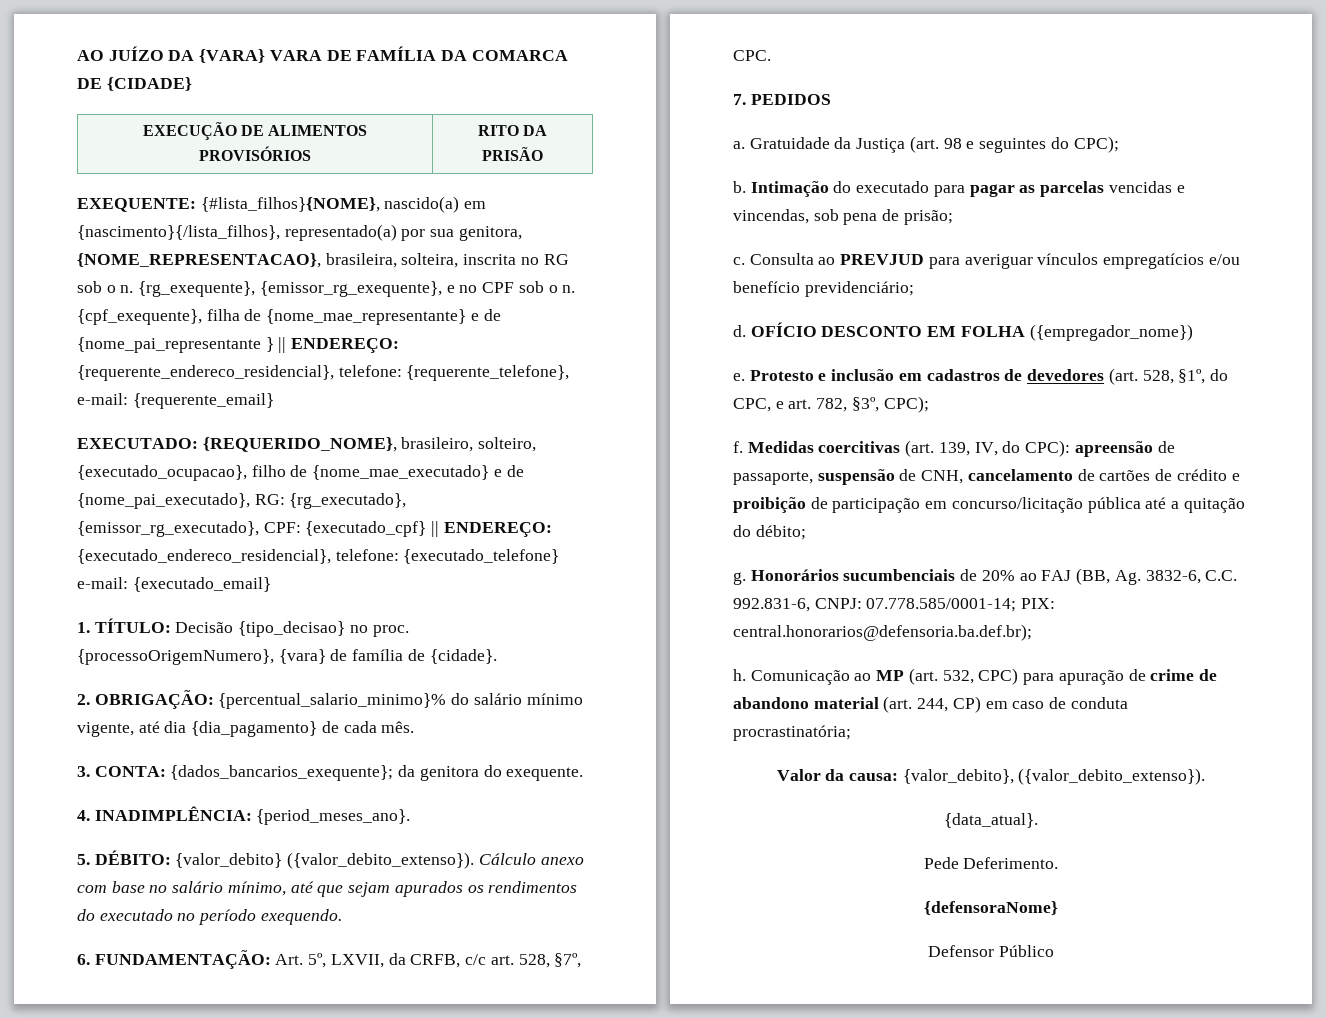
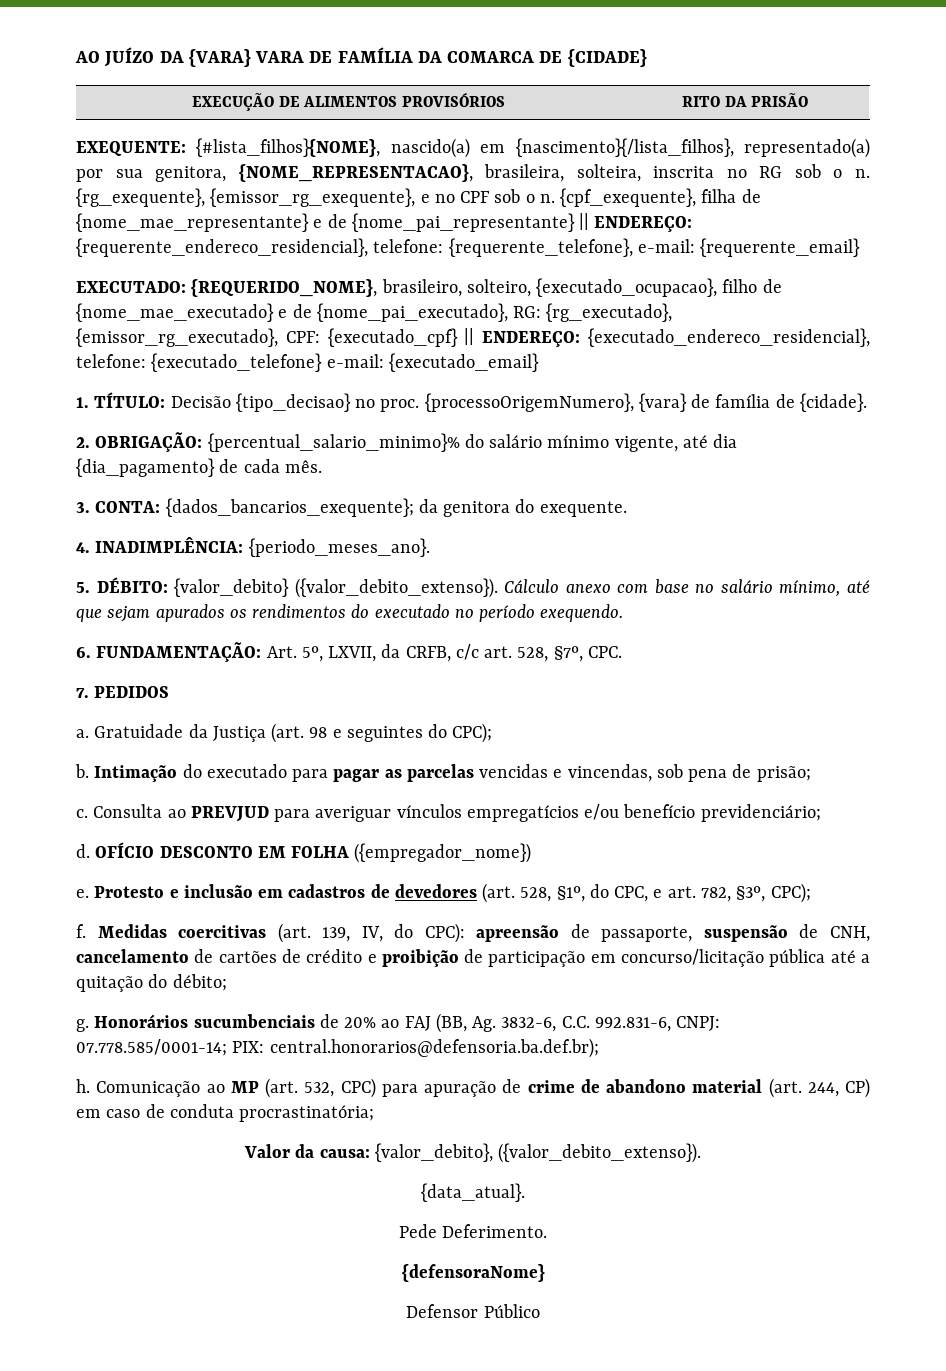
[77,337,274,353] {nome_pai_representante } -> [351,213,575,232] {nome_pai_representante}
[256,809,411,825] {period_meses_ano}. -> [248,538,430,557] {periodo_meses_ano}.

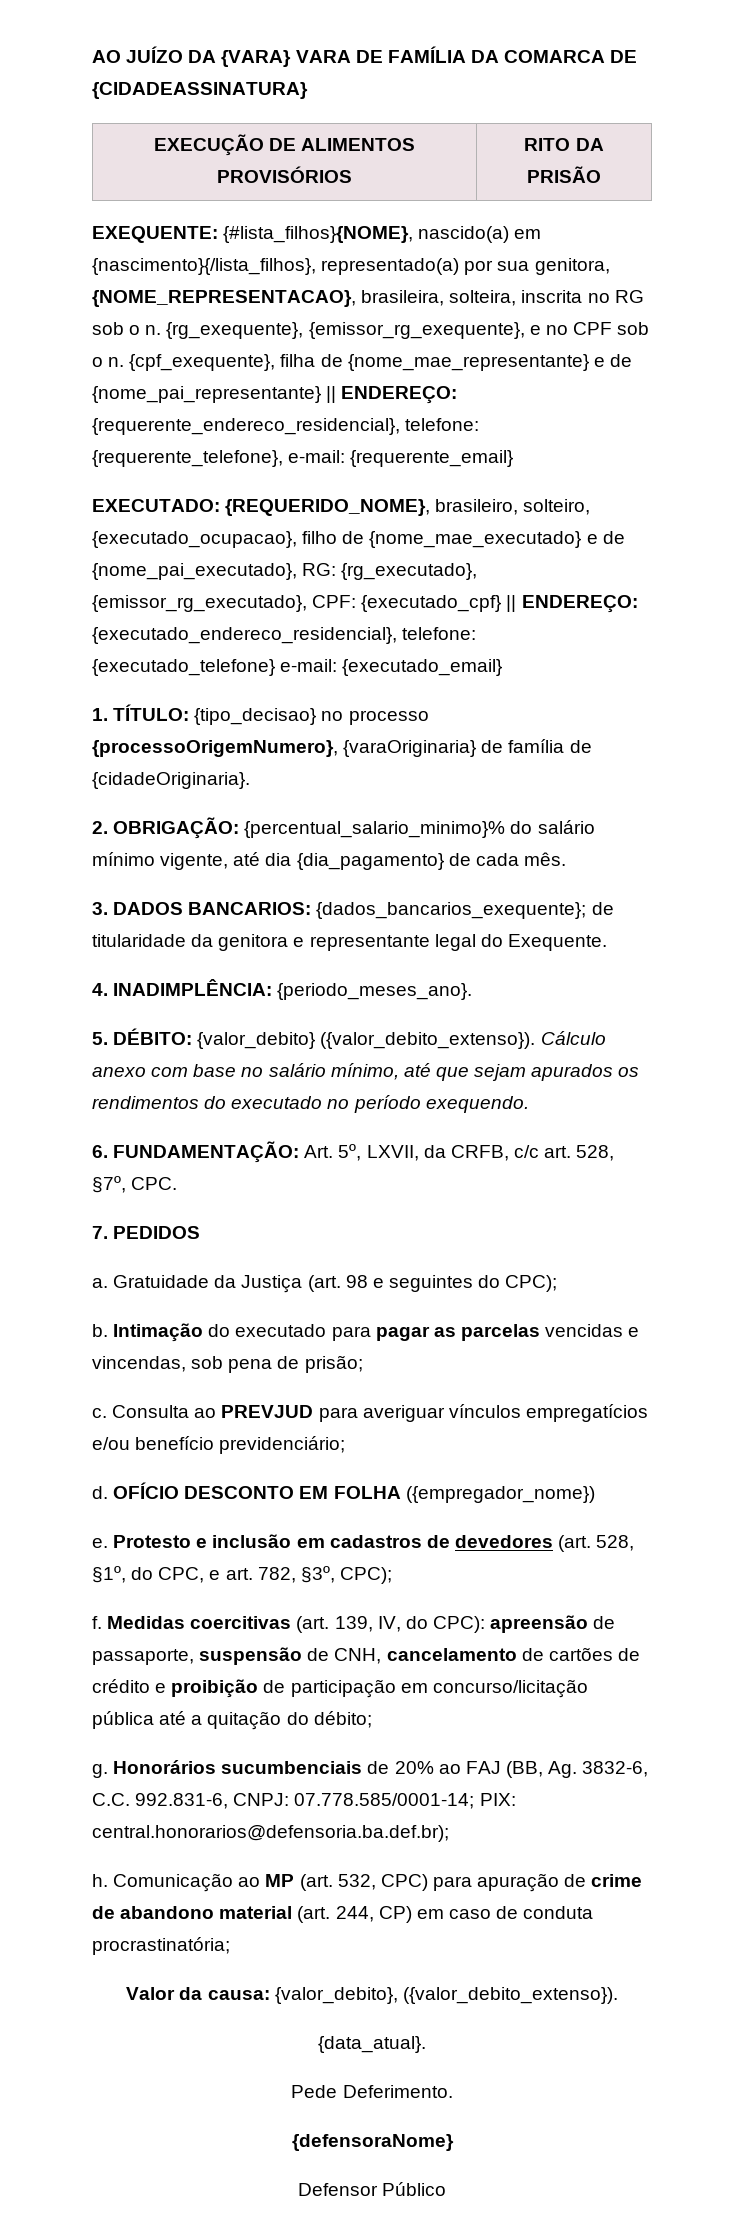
[567,49,647,67] {CIDADE} -> [92,82,308,99] {CIDADEASSINATURA}
[170,396,231,408] Decisão -> (190, 712) none
[380,393,687,412] proc. {processoOrigemNumero}, {vara} -> [348,710,429,725] [92,740,477,757] processo {processoOrigemNumero}, {varaOriginaria}
[799,393,867,412] {cidade}. -> [92,772,250,789] {cidadeOriginaria}.
[95,498,627,517] CONTA: {dados_bancarios_exequente}; da genitora do exequente. -> [113,902,614,919] [92,934,607,951] DADOS BANCARIOS: {dados_bancarios_exequente}; de titularidade da genitora e representante legal do Exequente.

